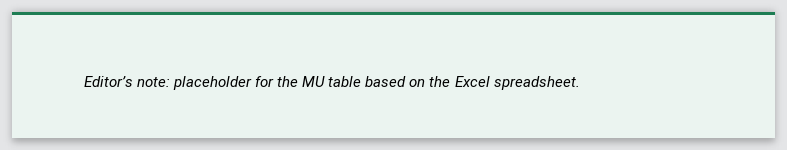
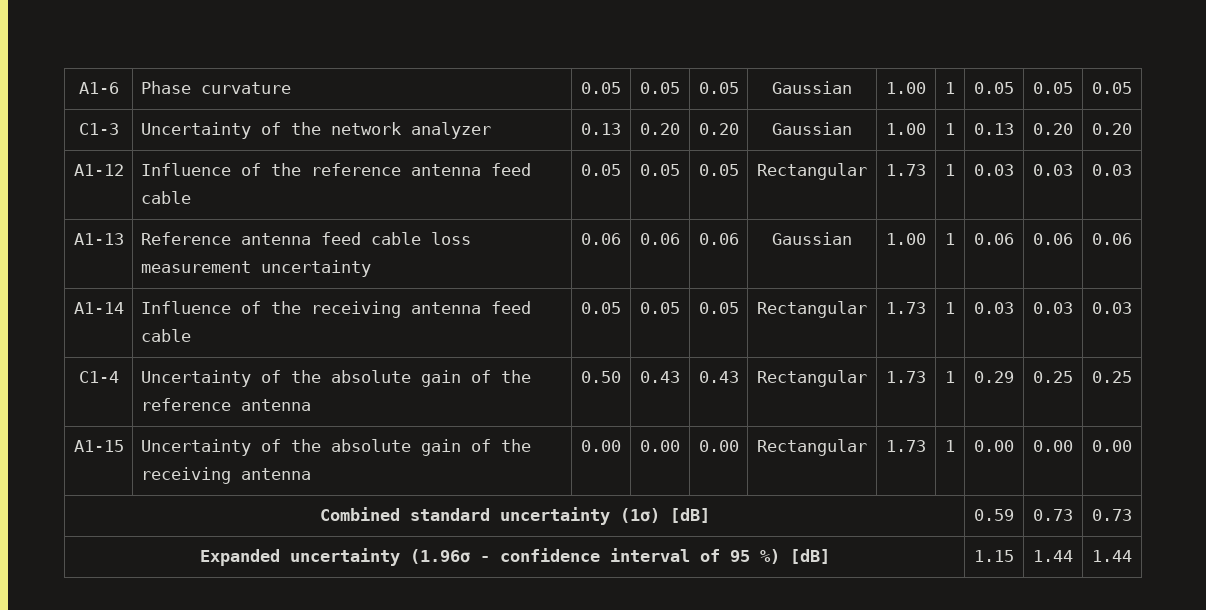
[84,76,580,90] Editor’s note: placeholder for the MU table based on the Excel spreadsheet. -> [78,82,119,94] [140,81,291,94] [581,82,621,94] [640,82,680,94] [698,82,739,94] [772,81,852,94] [886,82,926,94] [945,82,955,94] [974,82,1014,94] [1033,82,1073,94] [1092,82,1132,94] [78,123,119,135] [140,122,491,139] [581,123,621,135] [640,123,680,135] [698,123,739,135] [772,122,852,135] [886,123,926,135] [945,123,955,135] [974,123,1014,135] [1033,123,1073,135] [1092,123,1132,135] [73,164,124,176] [140,163,531,176] [140,191,191,204] [581,164,621,176] [640,164,680,176] [698,164,739,176] [757,163,867,180] [886,164,926,176] [945,164,955,176] [974,164,1014,176] [1033,164,1073,176] [1092,164,1132,176] [73,233,124,245] [140,232,471,245] [140,260,371,277] [581,233,621,245] [640,233,680,245] [698,233,739,245] [772,232,852,245] [886,233,926,245] [945,233,955,245] [974,233,1014,245] [1033,233,1073,245] [1092,233,1132,245] [73,302,124,314] [140,301,531,318] [140,329,191,342] [581,302,621,314] [640,302,680,314] [698,302,739,314] [757,301,867,318] [886,302,926,314] [945,302,955,314] [974,302,1014,314] [1033,302,1073,314] [1092,302,1132,314] [78,371,119,383] [140,370,531,387] [140,398,311,411] [581,371,621,383] [640,371,680,383] [698,371,739,383] [757,370,867,387] [886,371,926,383] [945,371,955,383] [974,371,1014,383] [1033,371,1073,383] [1092,371,1132,383] [73,440,124,452] [140,439,531,456] [140,467,311,484] [581,440,621,452] [640,440,680,452] [698,440,739,452] [757,439,867,456] [886,440,926,452] [945,440,955,452] [974,440,1014,452] [1033,440,1073,452] [1092,440,1132,452] [319,507,710,525] [974,509,1014,521] [1033,509,1073,521] [1092,509,1132,521] [199,548,830,566] [974,550,1014,562] [1033,550,1073,562] [1092,550,1132,562] A1-6 | Phase curvature | 0.05 | 0.05 | 0.05 | Gaussian | 1.00 | 1 | 0.05 | 0.05 | 0.05 // C1-3 | Uncertainty of the network analyzer | 0.13 | 0.20 | 0.20 | Gaussian | 1.00 | 1 | 0.13 | 0.20 | 0.20 // A1-12 | Influence of the reference antenna feed cable | 0.05 | 0.05 | 0.05 | Rectangular | 1.73 | 1 | 0.03 | 0.03 | 0.03 // A1-13 | Reference antenna feed cable loss measurement uncertainty | 0.06 | 0.06 | 0.06 | Gaussian | 1.00 | 1 | 0.06 | 0.06 | 0.06 // A1-14 | Influence of the receiving antenna feed cable | 0.05 | 0.05 | 0.05 | Rectangular | 1.73 | 1 | 0.03 | 0.03 | 0.03 // C1-4 | Uncertainty of the absolute gain of the reference antenna | 0.50 | 0.43 | 0.43 | Rectangular | 1.73 | 1 | 0.29 | 0.25 | 0.25 // A1-15 | Uncertainty of the absolute gain of the receiving antenna | 0.00 | 0.00 | 0.00 | Rectangular | 1.73 | 1 | 0.00 | 0.00 | 0.00 // Combined standard uncertainty (1σ) [dB] | 0.59 | 0.73 | 0.73 // Expanded uncertainty (1.96σ - confidence interval of 95 %) [dB] | 1.15 | 1.44 | 1.44

